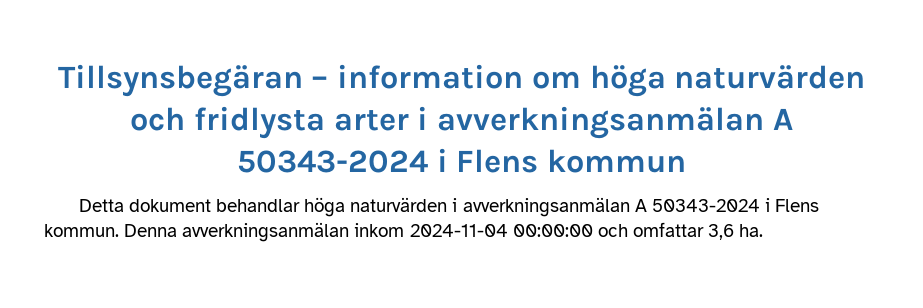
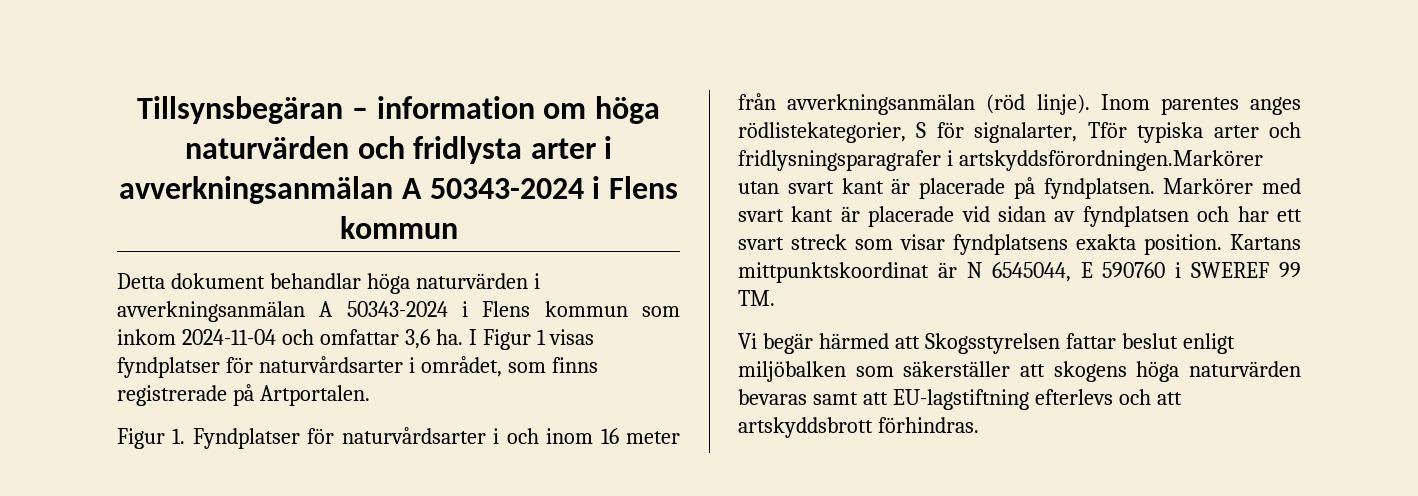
[44,222,350,242] kommun. Denna avverkningsanmälan -> [544,301,680,317] kommun som
[512,224,593,237] 00:00:00 -> (276, 337) none
(764, 230) none -> [468,329,595,350] [117,356,598,378] [117,384,370,406] [117,427,680,449] [738,93,1301,115] [738,122,1301,143] [738,150,1263,171] [738,177,1301,199] [738,206,1302,227] [738,234,1301,255] [738,262,1301,283] [738,290,775,306] [738,333,1235,354] [738,361,1301,382] [738,389,1182,410] [738,417,979,438] I Figur 1 visas fyndplatser för naturvårdsarter i området, som finns registrerade på Artportalen. // Figur 1. Fyndplatser för naturvårdsarter i och inom 16 meter från avverkningsanmälan (röd linje). Inom parentes anges rödlistekategorier, S för signalarter, Tför typiska arter och fridlysningsparagrafer i artskyddsförordningen.Markörer utan svart kant är placerade på fyndplatsen. Markörer med svart kant är placerade vid sidan av fyndplatsen och har ett svart streck som visar fyndplatsens exakta position. Kartans mittpunktskoordinat är N 6545044, E 590760 i SWEREF 99 TM. // Vi begär härmed att Skogsstyrelsen fattar beslut enligt miljöbalken som säkerställer att skogens höga naturvärden bevaras samt att EU-lagstiftning efterlevs och att artskyddsbrott förhindras.

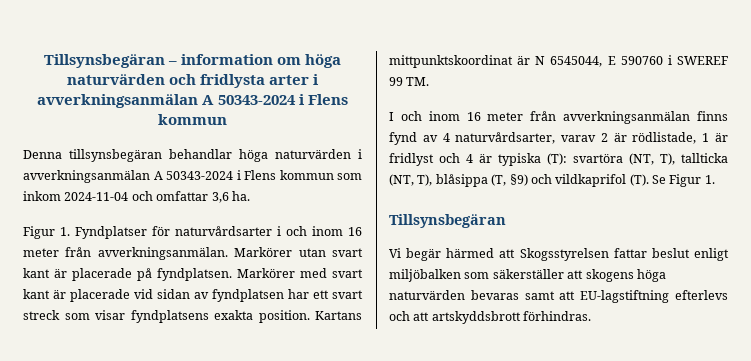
[117,273,265,289] Detta dokument -> [23,149,162,162] Denna tillsynsbegäran
[468,329,595,350] [117,356,598,378] [117,384,370,406] I Figur 1 visas fyndplatser för naturvårdsarter i området, som finns registrerade på Artportalen. -> (250, 196) none
[787,94,1301,115] [738,122,1301,143] [738,150,1263,171] avverkningsanmälan (röd linje). Inom parentes anges rödlistekategorier, S för signalarter, Tför typiska arter och fridlysningsparagrafer i artskyddsförordningen.Markörer -> [97,247,293,260] avverkningsanmälan. Markörer
[1197,206,1230,222] och -> (284, 295) none
(775, 298) none -> [389,111,728,124] [389,132,728,145] [389,153,728,166] [389,174,715,187] [389,214,506,228] // I och inom 16 meter från avverkningsanmälan finns fynd av 4 naturvårdsarter, varav 2 är rödlistade, 1 är fridlyst och 4 är typiska (T): svartöra (NT, T), tallticka (NT, T), blåsippa (T, §9) och vildkaprifol (T). Se Figur 1. // Tillsynsbegäran

